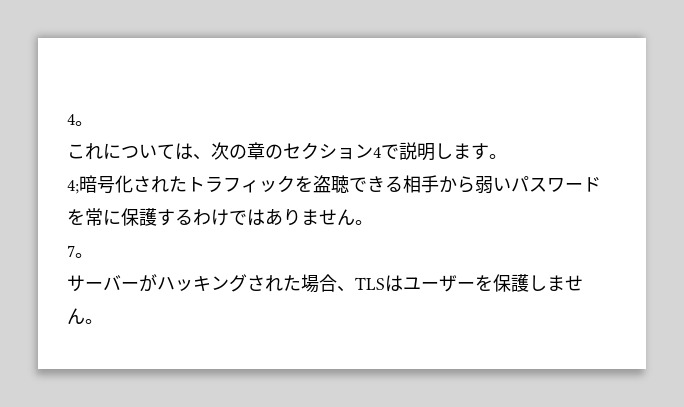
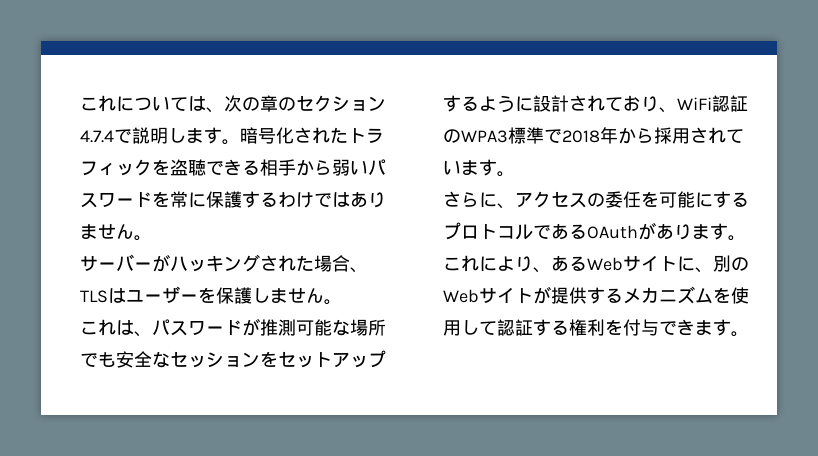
[67,114,93,126] 4。 // -> (80, 104) none
[373,147,381,158] 4 -> [80,130,114,143] 4.7.4
[67,180,79,194] // 4; -> (240, 142) none
[67,245,93,258] // 7。 -> (152, 238) none
(103, 321) none -> [80,318,386,337] [80,350,386,368] [443,95,748,113] [443,127,744,144] [443,159,515,177] [443,191,749,209] [443,222,746,241] [443,255,749,273] [443,286,749,304] [443,319,749,337] // これは、パスワードが推測可能な場所でも安全なセッションをセットアップするように設計されており、WiFi認証のWPA3標準で2018年から採用されています。 // さらに、アクセスの委任を可能にするプロトコルであるOAuthがあります。これにより、あるWebサイトに、別のWebサイトが提供するメカニズムを使用して認証する権利を付与できます。

